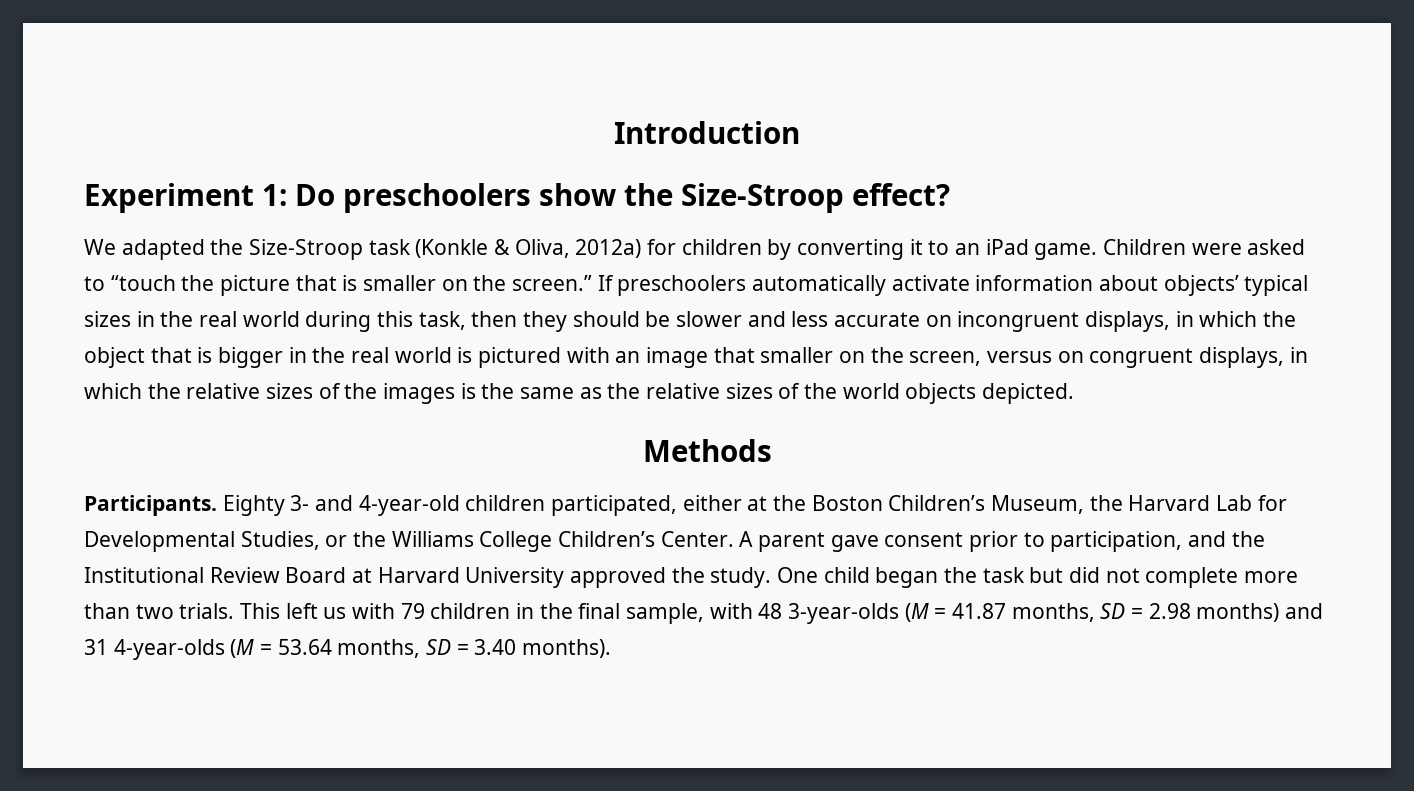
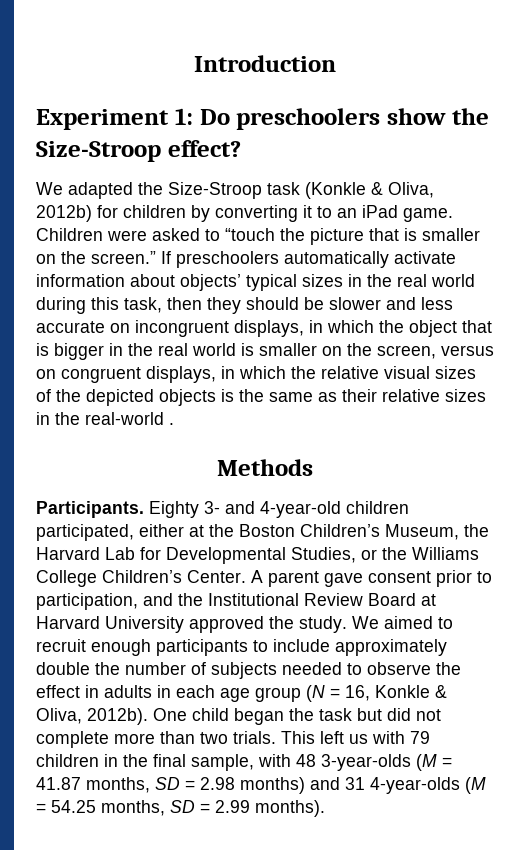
[575,239,642,258] 2012a) -> [36,205,92,222] 2012b)
[478,347,755,368] pictured with an image that -> (254, 349) none
[266,383,456,404] sizes of the images -> [384,366,476,379] [36,389,216,406] visual sizes of the depicted objects
[607,383,1075,404] the relative sizes of the world objects depicted. -> [342,389,486,402] [36,412,174,425] their relative sizes in the real-world .
(772, 577) none -> [352,616,453,629] [36,639,447,656] [36,662,461,679] [36,685,447,702] [36,708,148,725] We aimed to recruit enough participants to include approximately double the number of subjects needed to observe the effect in adults in each age group (N = 16, Konkle & Oliva, 2012b).
[277,639,517,658] 53.64 months, SD = 3.40 -> [51,800,250,816] 54.25 months, SD = 2.99

